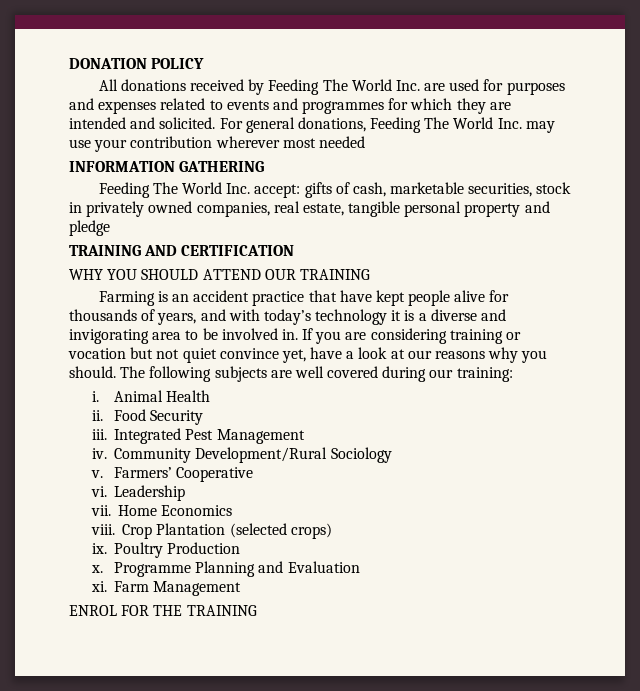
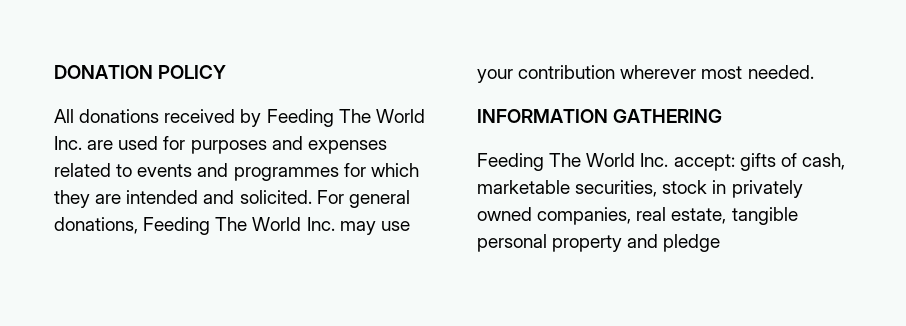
[318,136,365,148] needed -> [747,65,814,79] needed.
[69,245,295,256] [69,269,370,280] [98,290,510,306] [69,309,507,325] [69,328,522,344] [68,347,548,363] [69,366,513,382] [91,390,211,402] [91,409,204,425] [91,428,305,444] [91,447,392,463] [90,467,254,482] [90,485,186,501] [90,505,233,516] [90,523,332,539] [91,542,241,558] [90,561,360,577] [90,581,242,596] [69,605,257,616] // TRAINING AND CERTIFICATION // WHY YOU SHOULD ATTEND OUR TRAINING // Farming is an accident practice that have kept people alive for thousands of years, and with today’s technology it is a diverse and invigorating area to be involved in. If you are considering training or vocation but not quiet convince yet, have a look at our reasons why you should. The following subjects are well covered during our training: // i. Animal Health // ii. Food Security // iii. Integrated Pest Management // iv. Community Development/Rural Sociology // v. Farmers’ Cooperative // vi. Leadership // vii. Home Economics // viii. Crop Plantation (selected crops) // ix. Poultry Production // x. Programme Planning and Evaluation // xi. Farm Management // ENROL FOR THE TRAINING -> (721, 243) none

